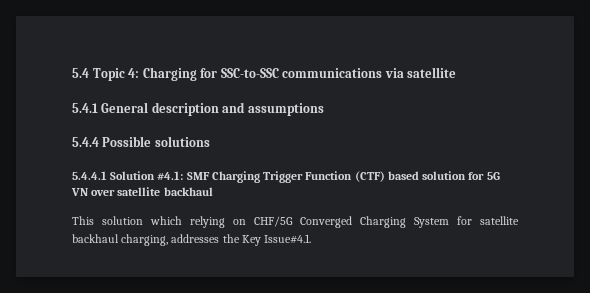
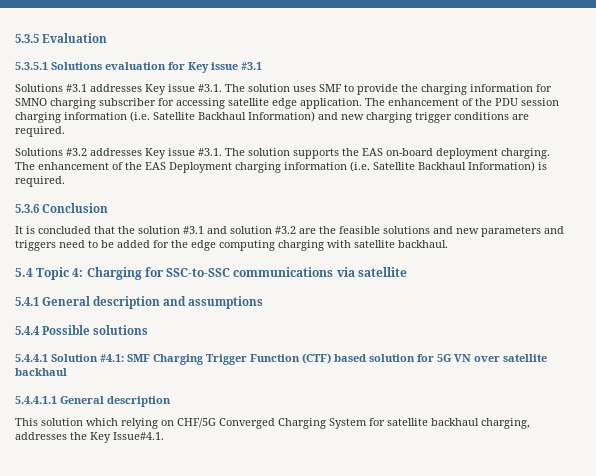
(72, 73) none -> [15,33,108,43] [15,62,262,73] [15,84,552,95] [15,98,559,109] [15,111,529,123] [15,126,65,137] [15,148,550,159] [15,161,547,173] [15,176,65,187] [15,203,109,213] [15,226,564,237] [15,240,448,251] 5.3.5 Evaluation // 5.3.5.1 Solutions evaluation for Key issue #3.1 // Solutions #3.1 addresses Key issue #3.1. The solution uses SMF to provide the charging information for SMNO charging subscriber for accessing satellite edge application. The enhancement of the PDU session charging information (i.e. Satellite Backhaul Information) and new charging trigger conditions are required. // Solutions #3.2 addresses Key issue #3.1. The solution supports the EAS on-board deployment charging. The enhancement of the EAS Deployment charging information (i.e. Satellite Backhaul Information) is required. // 5.3.6 Conclusion // It is concluded that the solution #3.1 and solution #3.2 are the feasible solutions and new parameters and triggers need to be added for the edge computing charging with satellite backhaul. //
(213, 191) none -> [15,396,171,407] // 5.4.4.1.1 General description

